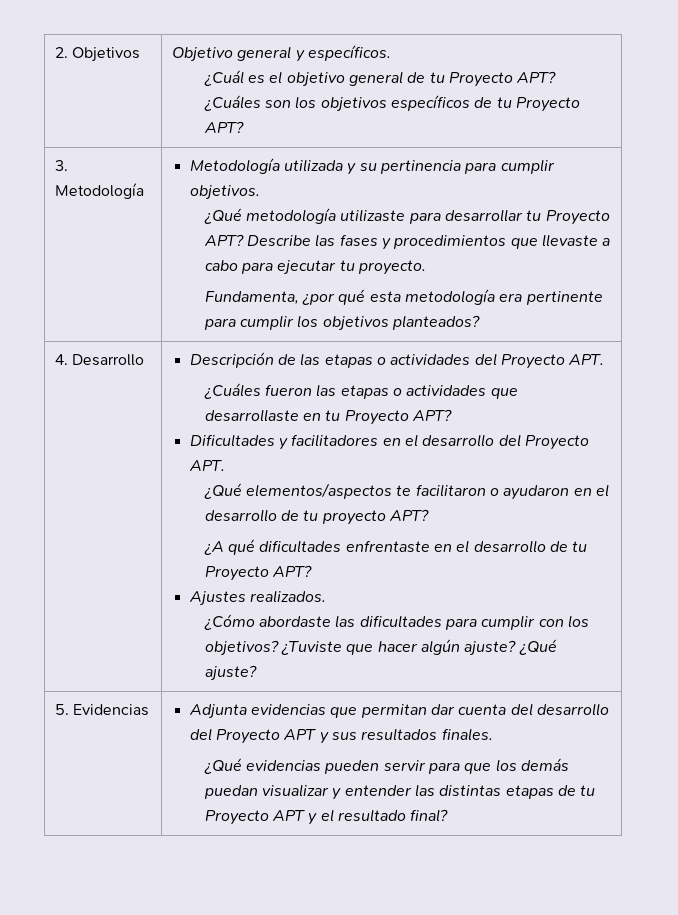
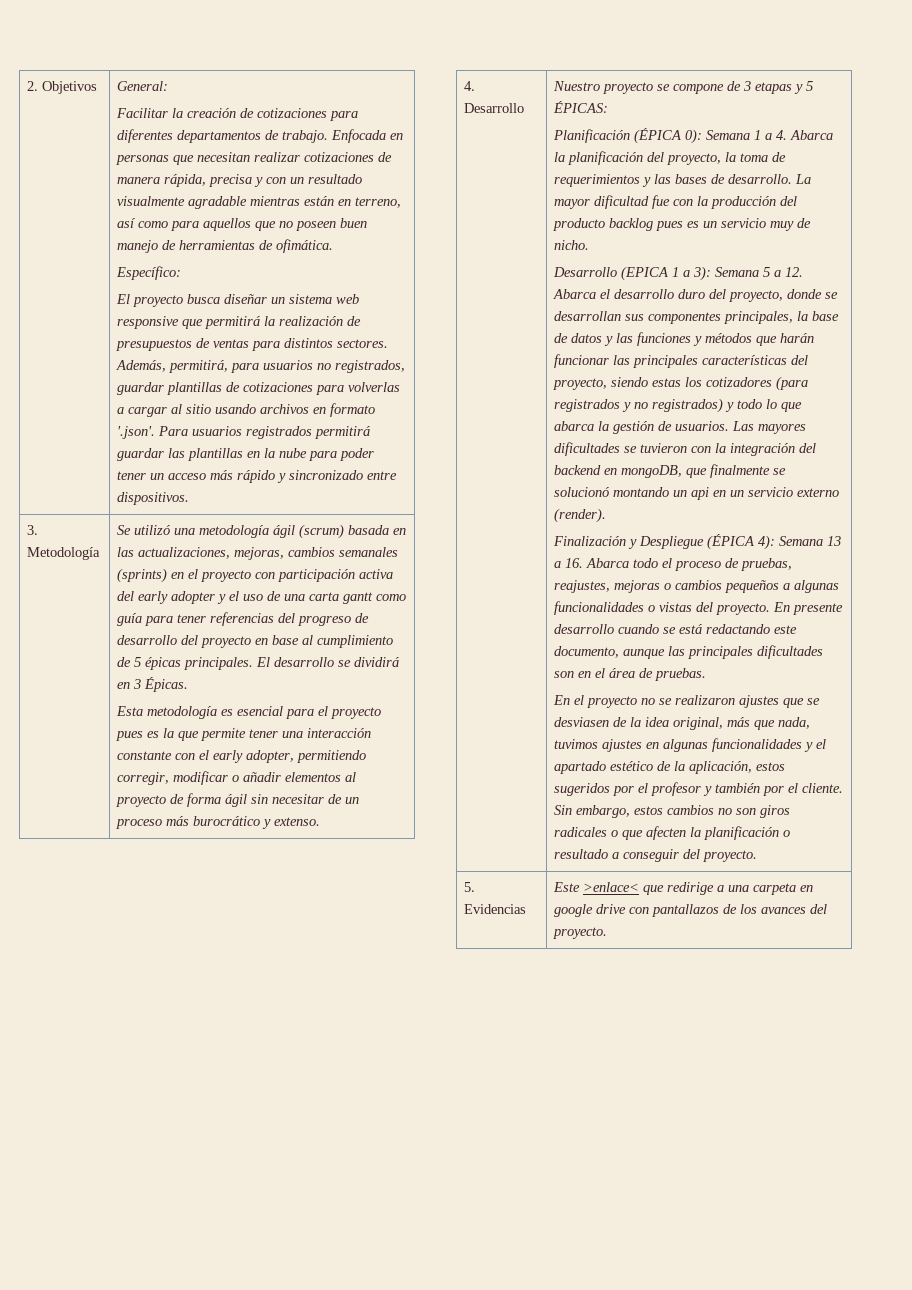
[172,45,392,62] [203,70,557,87] [203,95,581,112] [203,121,244,133] [55,160,69,171] [55,183,145,199] [189,158,555,175] [189,185,260,200] [203,208,610,225] [203,234,611,250] [204,260,427,275] [204,289,603,305] [203,315,481,331] [55,354,145,366] [189,352,605,369] [203,383,518,399] [204,409,453,425] [189,434,589,450] [188,460,225,471] [203,483,610,500] [204,509,430,525] [203,539,588,555] [204,565,313,581] [188,590,326,606] [203,614,590,630] [204,639,557,656] [204,665,257,681] [55,704,150,716] [188,703,609,719] [189,728,493,744] [203,758,570,774] [203,784,596,800] [204,809,449,825] Objetivo general y específicos. // ¿Cuál es el objetivo general de tu Proyecto APT? ¿Cuáles son los objetivos específicos de tu Proyecto APT? // 3. Metodología | Metodología utilizada y su pertinencia para cumplir objetivos. // ¿Qué metodología utilizaste para desarrollar tu Proyecto APT? Describe las fases y procedimientos que llevaste a cabo para ejecutar tu proyecto. // Fundamenta, ¿por qué esta metodología era pertinente para cumplir los objetivos planteados? // 4. Desarrollo | Descripción de las etapas o actividades del Proyecto APT. // ¿Cuáles fueron las etapas o actividades que desarrollaste en tu Proyecto APT? // Dificultades y facilitadores en el desarrollo del Proyecto APT. // ¿Qué elementos/aspectos te facilitaron o ayudaron en el desarrollo de tu proyecto APT? // ¿A qué dificultades enfrentaste en el desarrollo de tu Proyecto APT? // Ajustes realizados. // ¿Cómo abordaste las dificultades para cumplir con los objetivos? ¿Tuviste que hacer algún ajuste? ¿Qué ajuste? // 5. Evidencias | Adjunta evidencias que permitan dar cuenta del desarrollo del Proyecto APT y sus resultados finales. // ¿Qué evidencias pueden servir para que los demás puedan visualizar y entender las distintas etapas de tu Proyecto APT y el resultado final? -> [117,81,169,91] [116,108,359,121] [117,129,404,143] [116,152,393,165] [117,174,363,187] [117,196,402,209] [117,218,368,231] [117,239,334,253] [116,266,182,280] [116,294,360,307] [117,316,362,329] [116,338,389,351] [116,360,406,373] [117,382,401,395] [117,403,376,417] [117,426,371,439] [117,448,375,461] [117,470,398,483] [117,492,190,505] [27,525,39,535] [27,547,101,560] [117,524,407,539] [117,547,399,560] [117,568,394,583] [117,591,407,604] [117,612,370,626] [117,635,394,648] [117,657,400,670] [117,677,189,692] [116,706,382,719] [116,728,372,741] [117,750,367,763] [117,771,357,785] [116,793,360,807] [116,816,321,829] [464,81,476,91] [464,103,525,113] [553,81,814,94] [553,101,609,113] [553,128,834,144] [554,151,787,165] [554,174,812,187] [554,195,798,209] [553,218,812,231] [554,240,590,250] [553,266,804,281] [553,289,839,302] [554,311,840,324] [554,332,815,346] [554,354,809,368] [553,376,809,391] [554,398,803,413] [554,421,807,434] [554,442,817,456] [554,464,787,478] [554,487,840,500] [554,508,607,523] [553,534,842,550] [554,558,793,571] [554,580,840,593] [554,601,844,615] [554,624,798,634] [554,645,824,659] [554,668,707,681] [553,695,821,708] [554,717,811,730] [554,738,827,752] [554,761,786,774] [554,782,844,796] [554,805,791,818] [554,826,791,840] [554,849,758,862] [464,882,476,892] [464,904,527,914] [553,882,814,895] [554,904,828,917] [553,927,608,939] General: // Facilitar la creación de cotizaciones para diferentes departamentos de trabajo. Enfocada en personas que necesitan realizar cotizaciones de manera rápida, precisa y con un resultado visualmente agradable mientras están en terreno, así como para aquellos que no poseen buen manejo de herramientas de ofimática. // Específico: // El proyecto busca diseñar un sistema web responsive que permitirá la realización de presupuestos de ventas para distintos sectores. Además, permitirá, para usuarios no registrados, guardar plantillas de cotizaciones para volverlas a cargar al sitio usando archivos en formato '.json'. Para usuarios registrados permitirá guardar las plantillas en la nube para poder tener un acceso más rápido y sincronizado entre dispositivos. // 3. Metodología | Se utilizó una metodología ágil (scrum) basada en las actualizaciones, mejoras, cambios semanales (sprints) en el proyecto con participación activa del early adopter y el uso de una carta gantt como guía para tener referencias del progreso de desarrollo del proyecto en base al cumplimiento de 5 épicas principales. El desarrollo se dividirá en 3 Épicas. // Esta metodología es esencial para el proyecto pues es la que permite tener una interacción constante con el early adopter, permitiendo corregir, modificar o añadir elementos al proyecto de forma ágil sin necesitar de un proceso más burocrático y extenso. // 4. Desarrollo | Nuestro proyecto se compone de 3 etapas y 5 ÉPICAS: // Planificación (ÉPICA 0): Semana 1 a 4. Abarca la planificación del proyecto, la toma de requerimientos y las bases de desarrollo. La mayor dificultad fue con la producción del producto backlog pues es un servicio muy de nicho. // Desarrollo (EPICA 1 a 3): Semana 5 a 12. Abarca el desarrollo duro del proyecto, donde se desarrollan sus componentes principales, la base de datos y las funciones y métodos que harán funcionar las principales características del proyecto, siendo estas los cotizadores (para registrados y no registrados) y todo lo que abarca la gestión de usuarios. Las mayores dificultades se tuvieron con la integración del backend en mongoDB, que finalmente se solucionó montando un api en un servicio externo (render). // Finalización y Despliegue (ÉPICA 4): Semana 13 a 16. Abarca todo el proceso de pruebas, reajustes, mejoras o cambios pequeños a algunas funcionalidades o vistas del proyecto. En presente desarrollo cuando se está redactando este documento, aunque las principales dificultades son en el área de pruebas. // En el proyecto no se realizaron ajustes que se desviasen de la idea original, más que nada, tuvimos ajustes en algunas funcionalidades y el apartado estético de la aplicación, estos sugeridos por el profesor y también por el cliente. Sin embargo, estos cambios no son giros radicales o que afecten la planificación o resultado a conseguir del proyecto. // 5. Evidencias | Este >enlace< que redirige a una carpeta en google drive con pantallazos de los avances del proyecto.

